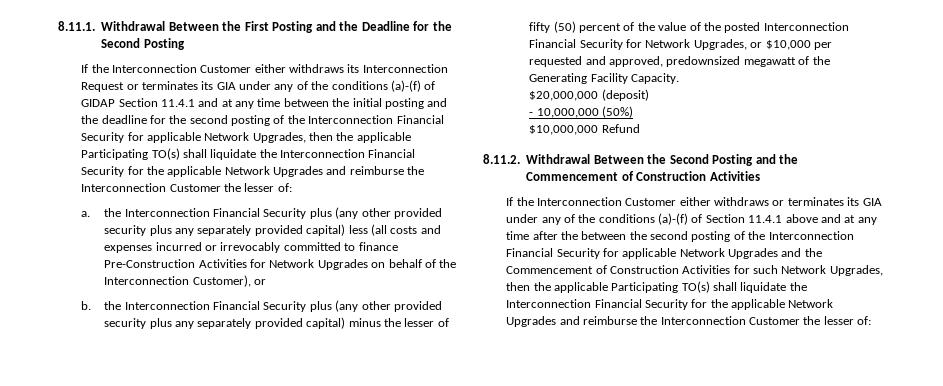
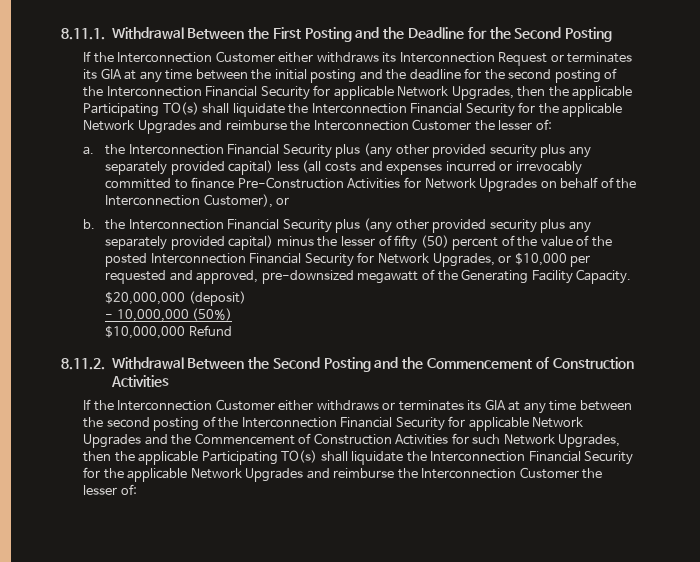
[239,80,436,92] [81,98,219,107] under any of the conditions (a)-(f) of GIDAP Section 11.4.1 and -> (122, 73) none
[666,56,741,67] predownsized -> [261,270,354,284] pre-downsized
[506,213,877,225] [506,231,578,240] under any of the conditions (a)-(f) of Section 11.4.1 above and at any time after the -> [508,400,577,414] at any time

